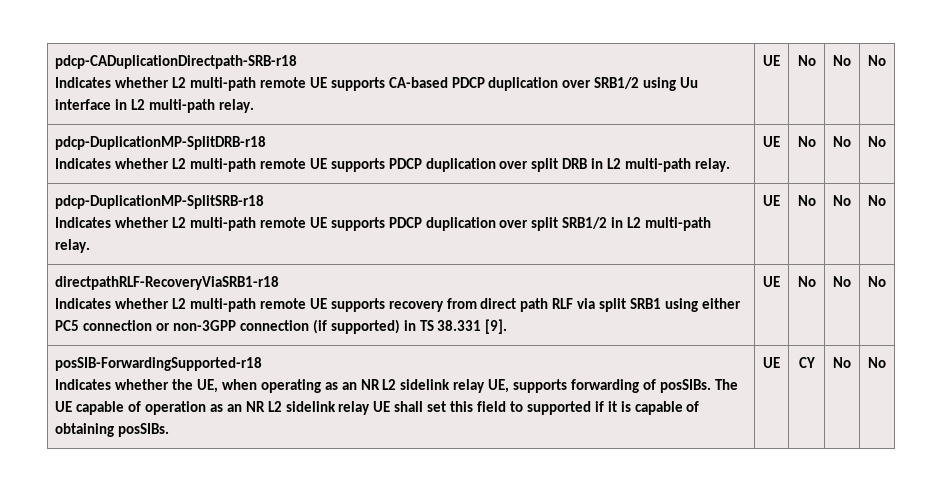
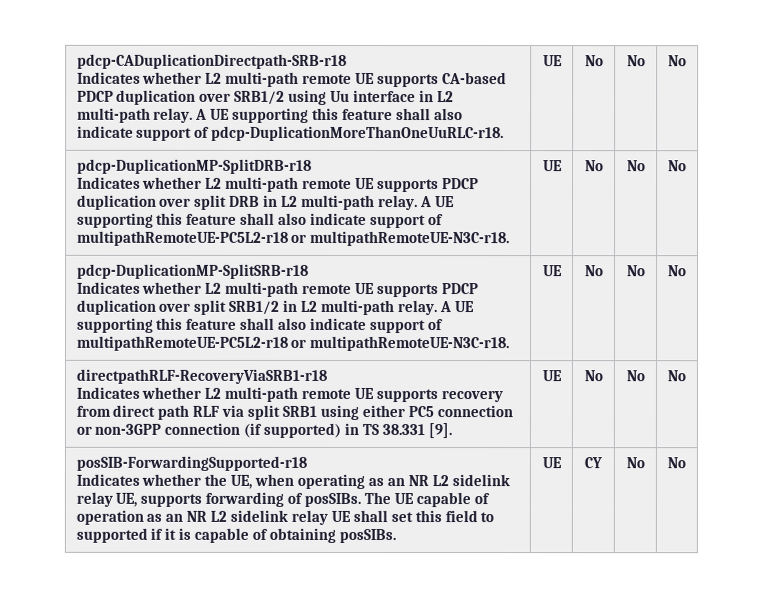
(254, 106) none -> [195,107,463,123] [76,125,505,142] A UE supporting this feature shall also indicate support of pdcp-DuplicationMoreThanOneUuRLC-r18.
(730, 165) none -> [419,196,455,208] [76,212,444,229] [76,230,511,247] A UE supporting this feature shall also indicate support of multipathRemoteUE-PC5L2-r18 or multipathRemoteUE-N3C-r18.
(91, 246) none -> [438,301,475,313] [75,317,443,334] [75,335,510,352] A UE supporting this feature shall also indicate support of multipathRemoteUE-PC5L2-r18 or multipathRemoteUE-N3C-r18.

